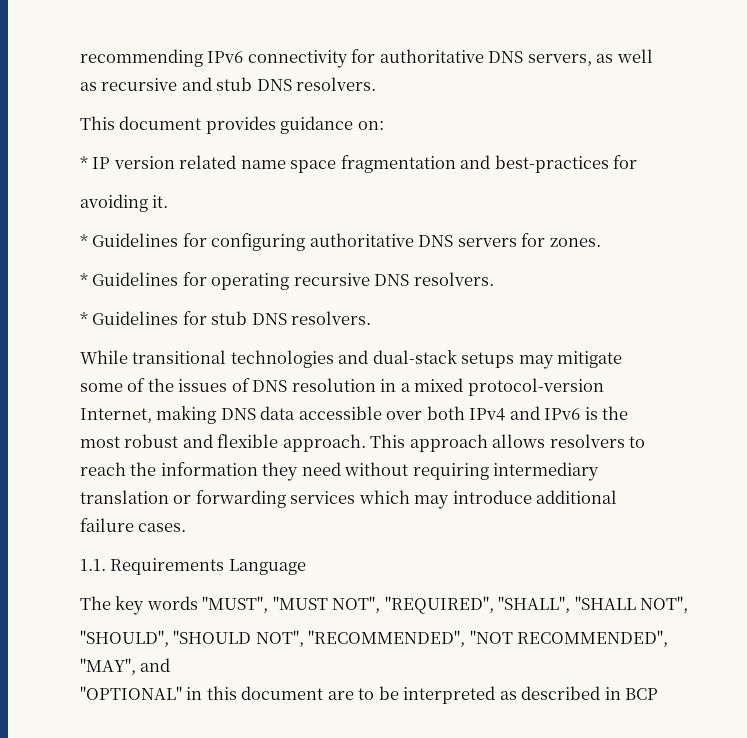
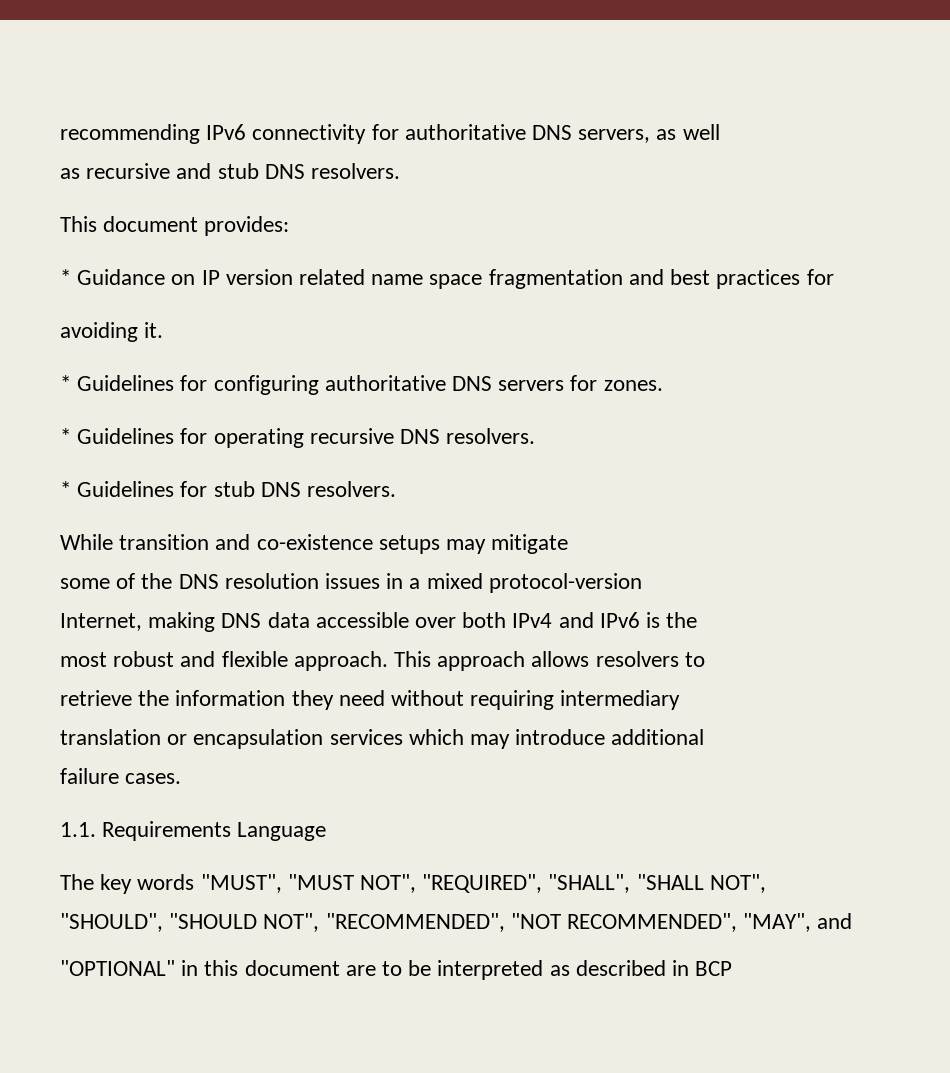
[205,116,384,134] [80,156,88,169] provides guidance on: // * -> [204,216,290,236] [60,269,196,285] provides: // * Guidance on
[494,155,609,173] best-practices -> [670,269,801,289] best practices
[132,350,457,368] transitional technologies and dual-stack -> [119,534,373,550] transition and co-existence
[178,378,250,392] issues of -> (173, 581) none
(376, 385) none -> [325,573,381,589] issues
[80,462,126,476] reach -> [60,690,132,706] retrieve
[195,490,286,508] forwarding -> [193,729,324,749] encapsulation

